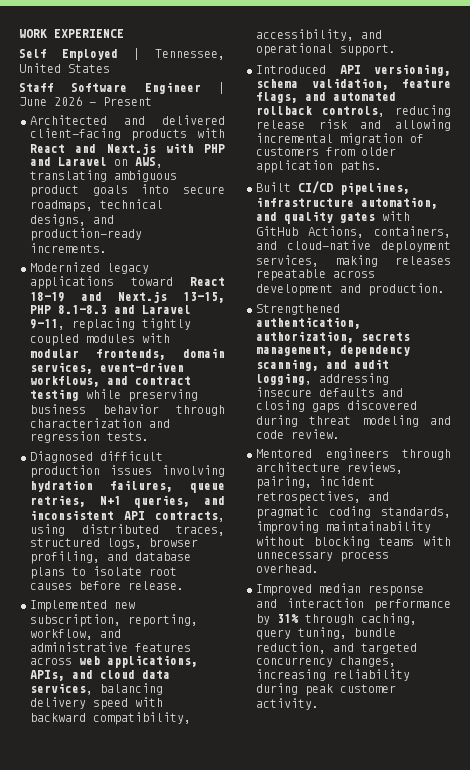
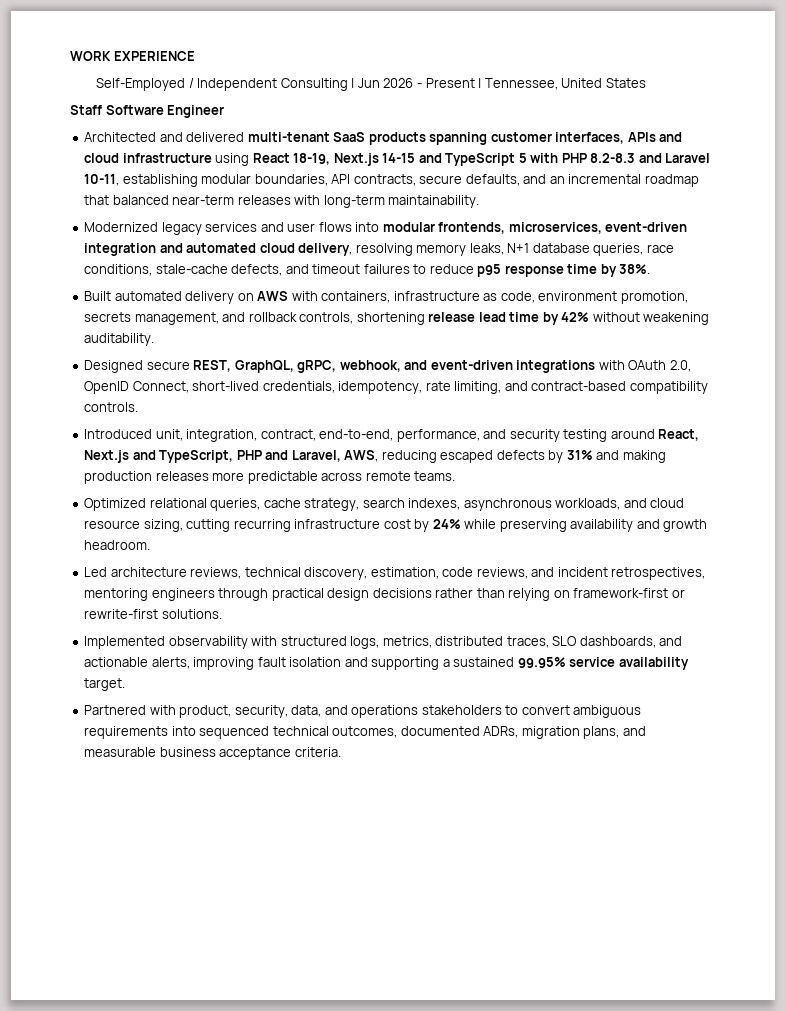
[19,49,118,61] Self Employed -> [96,78,475,91] Self-Employed / Independent Consulting | Jun 2026 - Present
[218,82,226,94] [19,96,152,106] [30,115,225,125] [30,128,225,141] [30,143,156,155] | June 2026 - Present // Architected and delivered client-facing products with React and Next.js -> [84,132,683,145] [84,153,527,166] // Architected and delivered multi-tenant SaaS products spanning customer interfaces, APIs and cloud infrastructure using React 18-19, Next.js 14-15 and TypeScript 5
[30,157,163,168] [30,170,177,182] [30,184,225,197] [30,199,163,212] [30,214,114,226] [30,228,142,241] [30,243,107,253] [30,262,149,274] [30,276,225,289] [30,291,225,303] [30,305,191,314] [30,318,191,331] [30,333,170,346] [30,348,225,360] [30,362,184,374] [30,376,191,387] [30,389,198,402] [30,404,225,416] [30,418,170,428] [30,431,149,443] [30,451,163,463] [30,465,225,478] [30,480,225,493] [30,495,225,508] [30,510,225,522] [30,524,225,536] [30,538,198,549] [30,551,191,564] [30,566,177,579] [30,581,184,590] [30,600,135,612] [30,614,198,627] [30,629,121,640] [30,642,191,652] [30,655,198,668] [30,670,170,681] [30,683,163,695] [30,697,163,710] [30,712,191,725] [256,29,382,41] [256,43,396,56] [256,64,451,76] [256,78,451,90] [256,92,396,103] [256,105,451,117] [256,119,451,131] [256,133,424,145] [256,147,396,156] [256,160,382,173] [256,181,410,195] [256,197,438,209] [256,211,410,224] [256,226,451,238] [256,240,451,253] [256,255,451,267] [256,269,375,281] [256,283,445,296] [256,304,340,315] [256,317,361,329] [256,331,410,343] [256,345,410,357] [256,359,389,371] [256,373,389,385] [256,387,403,397] [256,400,417,413] [256,415,451,427] [256,429,340,439] [256,448,451,460] [256,462,403,474] [256,476,375,489] [256,491,389,504] [256,506,451,519] [256,521,431,534] [256,536,451,548] [256,551,389,562] [256,564,319,573] [256,583,424,596] [256,598,451,611] [256,613,417,625] [256,627,396,640] [256,642,417,654] [256,656,396,667] [256,669,410,681] [256,683,396,696] [256,698,319,710] and Laravel on AWS, translating ambiguous product goals into secure roadmaps, technical designs, and production-ready increments. // Modernized legacy applications toward React 18-19 and Next.js 13-15, PHP 8.1-8.3 and Laravel 9-11, replacing tightly coupled modules with modular frontends, domain services, event-driven workflows, and contract testing while preserving business behavior through characterization and regression tests. // Diagnosed difficult production issues involving hydration failures, queue retries, N+1 queries, and inconsistent API contracts, using distributed traces, structured logs, browser profiling, and database plans to isolate root causes before release. // Implemented new subscription, reporting, workflow, and administrative features across web applications, APIs, and cloud data services, balancing delivery speed with backward compatibility, accessibility, and operational support. // Introduced API versioning, schema validation, feature flags, and automated rollback controls, reducing release risk and allowing incremental migration of customers from older application paths. // Built CI/CD pipelines, infrastructure automation, and quality gates with GitHub Actions, containers, and cloud-native deployment services, making releases repeatable across development and production. // Strengthened authentication, authorization, secrets management, dependency scanning, and audit logging, addressing insecure defaults and closing gaps discovered during threat modeling and code review. // Mentored engineers through architecture reviews, pairing, incident retrospectives, and pragmatic coding standards, improving maintainability without blocking teams with unnecessary process overhead. // Improved median response and interaction performance by 31% through caching, query tuning, bundle reduction, and targeted concurrency changes, increasing reliability during peak customer activity. -> [590,153,711,163] [84,174,699,187] [84,195,480,208] [84,222,688,235] [84,243,674,256] [84,264,651,277] [84,291,688,304] [84,312,710,325] [84,333,155,346] [84,360,691,373] [84,381,708,394] [84,402,139,412] [84,429,700,442] [84,450,666,463] [84,471,456,484] [84,498,685,511] [84,519,708,532] [84,540,151,550] [84,567,706,580] [84,588,685,601] [84,609,222,619] [84,636,683,649] [84,657,689,670] [84,678,126,691] [84,705,642,718] [84,726,646,739] [84,747,341,760] 8.2-8.3 and Laravel 10-11, establishing modular boundaries, API contracts, secure defaults, and an incremental roadmap that balanced near-term releases with long-term maintainability. // Modernized legacy services and user flows into modular frontends, microservices, event-driven integration and automated cloud delivery, resolving memory leaks, N+1 database queries, race conditions, stale-cache defects, and timeout failures to reduce p95 response time by 38%. // Built automated delivery on AWS with containers, infrastructure as code, environment promotion, secrets management, and rollback controls, shortening release lead time by 42% without weakening auditability. // Designed secure REST, GraphQL, gRPC, webhook, and event-driven integrations with OAuth 2.0, OpenID Connect, short-lived credentials, idempotency, rate limiting, and contract-based compatibility controls. // Introduced unit, integration, contract, end-to-end, performance, and security testing around React, Next.js and TypeScript, PHP and Laravel, AWS, reducing escaped defects by 31% and making production releases more predictable across remote teams. // Optimized relational queries, cache strategy, search indexes, asynchronous workloads, and cloud resource sizing, cutting recurring infrastructure cost by 24% while preserving availability and growth headroom. // Led architecture reviews, technical discovery, estimation, code reviews, and incident retrospectives, mentoring engineers through practical design decisions rather than relying on framework-first or rewrite-first solutions. // Implemented observability with structured logs, metrics, distributed traces, SLO dashboards, and actionable alerts, improving fault isolation and supporting a sustained 99.95% service availability target. // Partnered with product, security, data, and operations stakeholders to convert ambiguous requirements into sequenced technical outcomes, documented ADRs, migration plans, and measurable business acceptance criteria.

